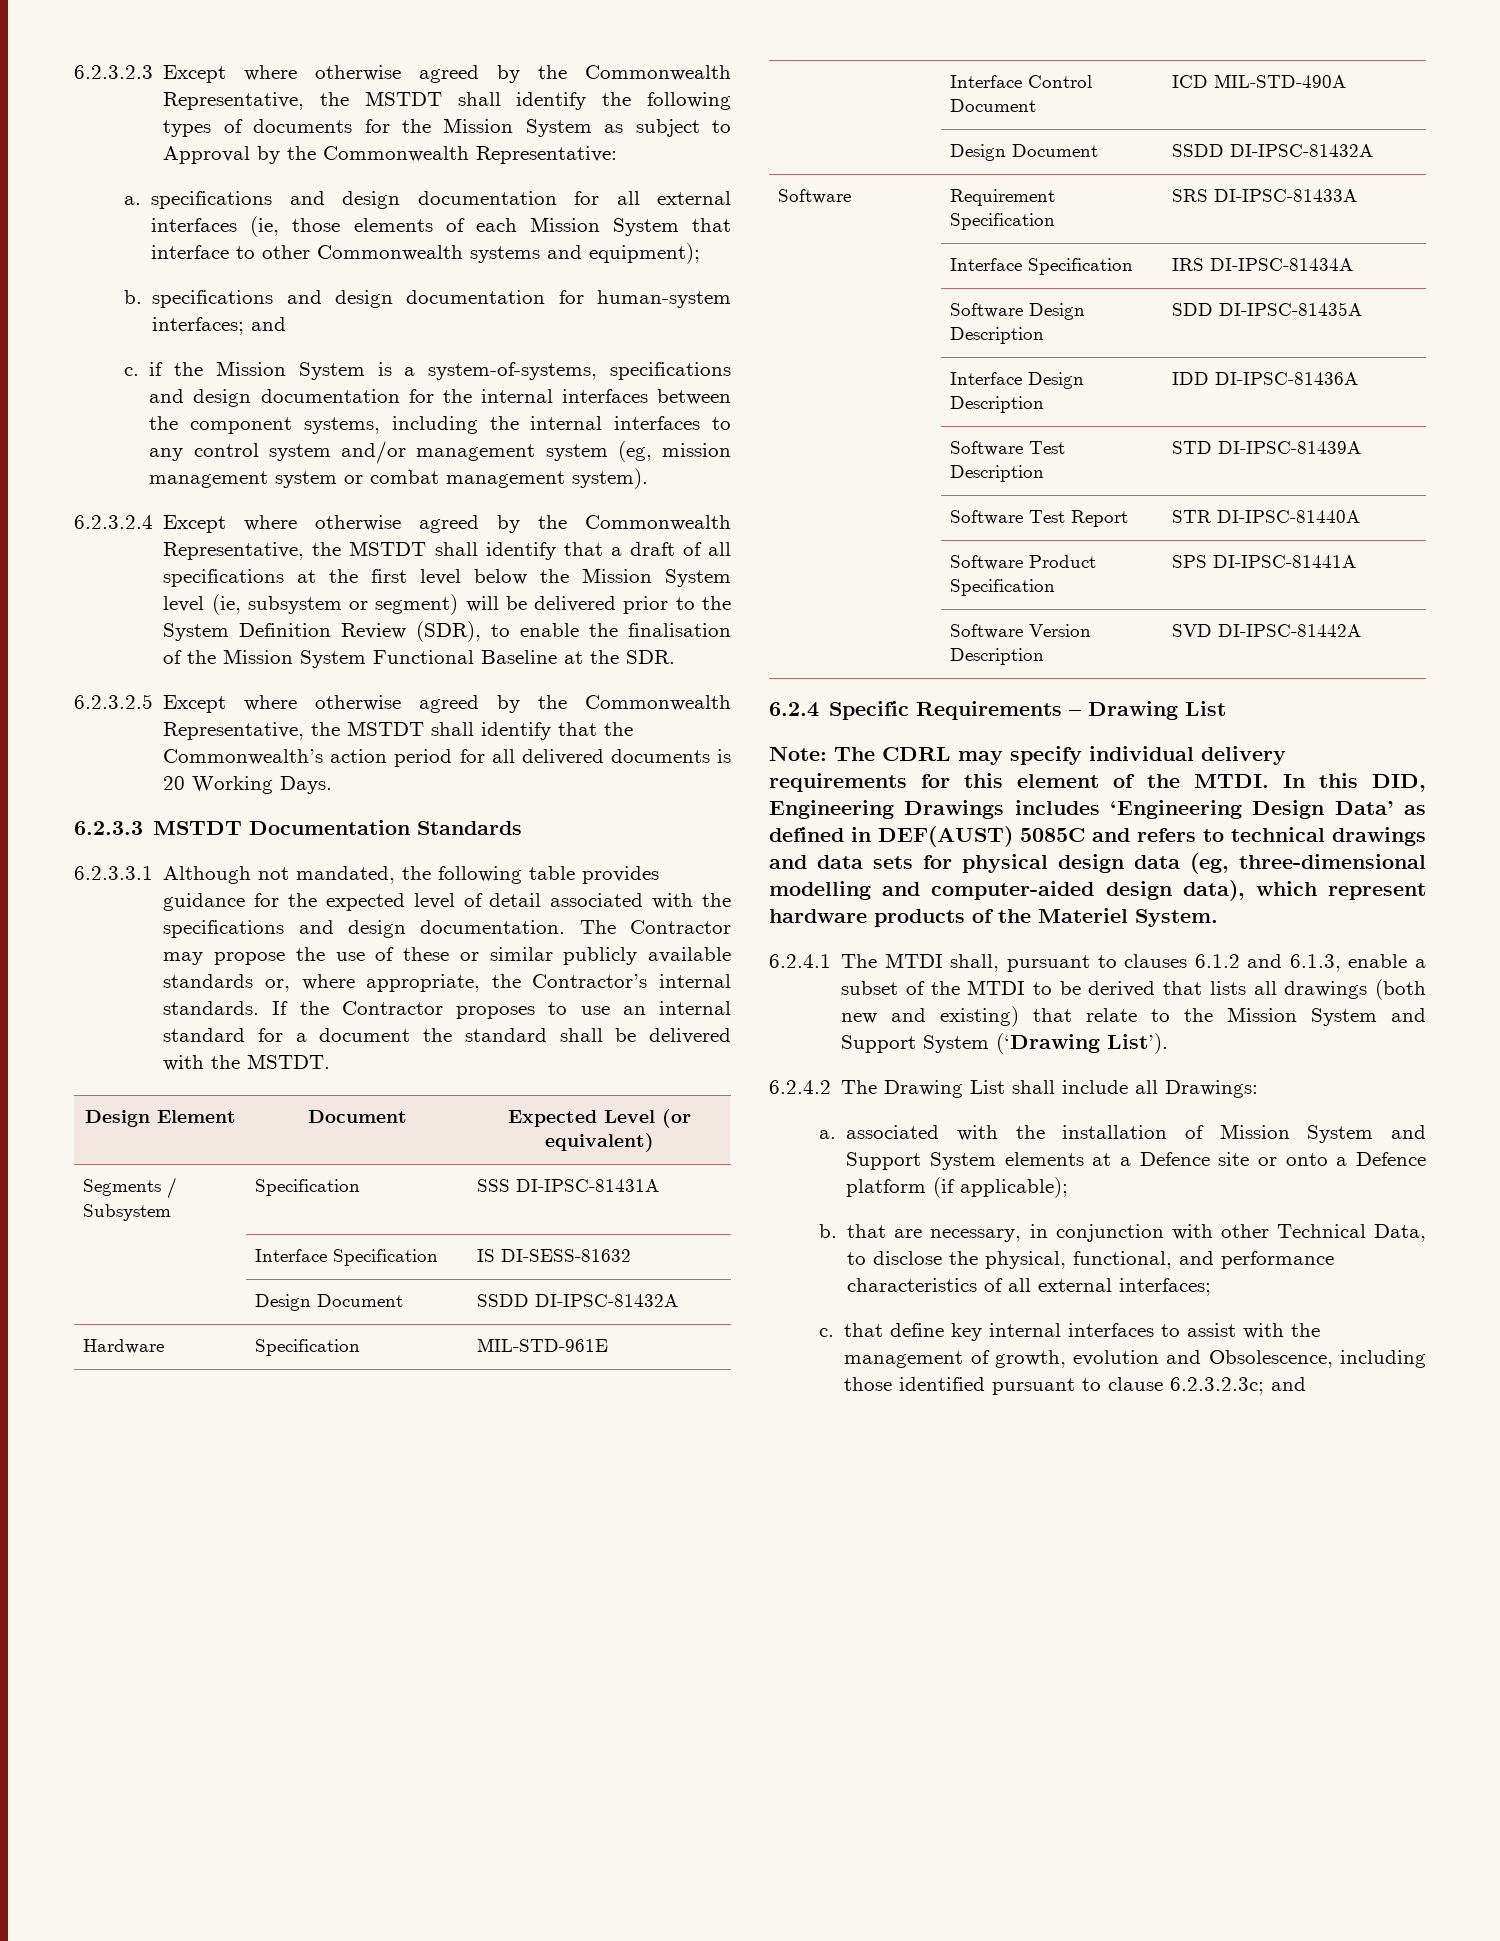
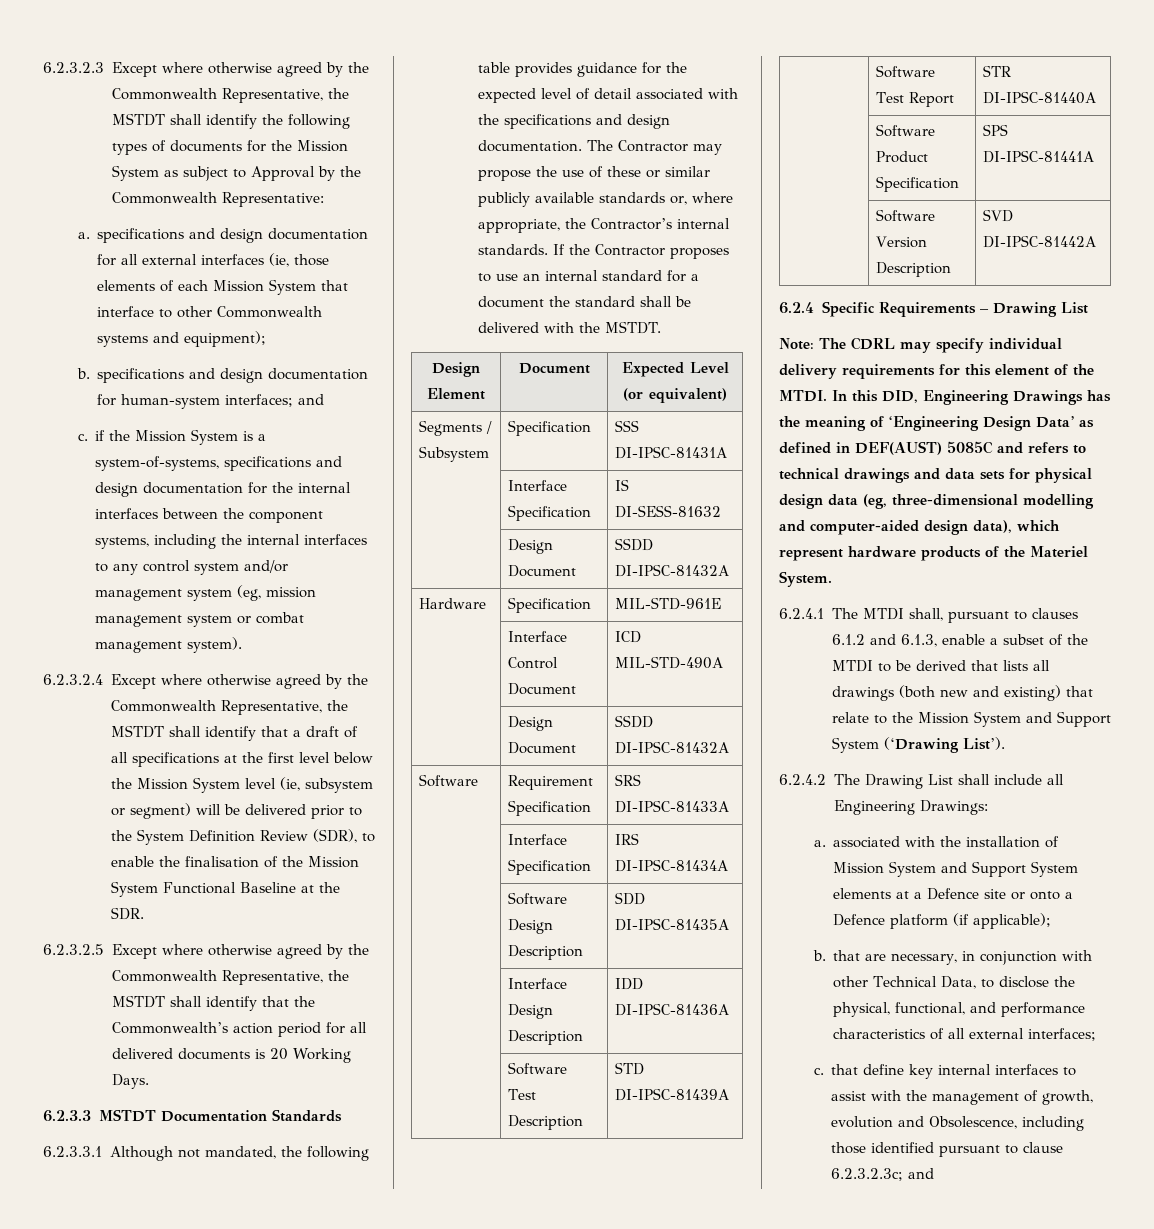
[1014,800,1100,815] includes -> [1087,390,1111,402] [779,416,884,431] has the meaning of
(1159, 1087) none -> [833,800,915,815] Engineering

